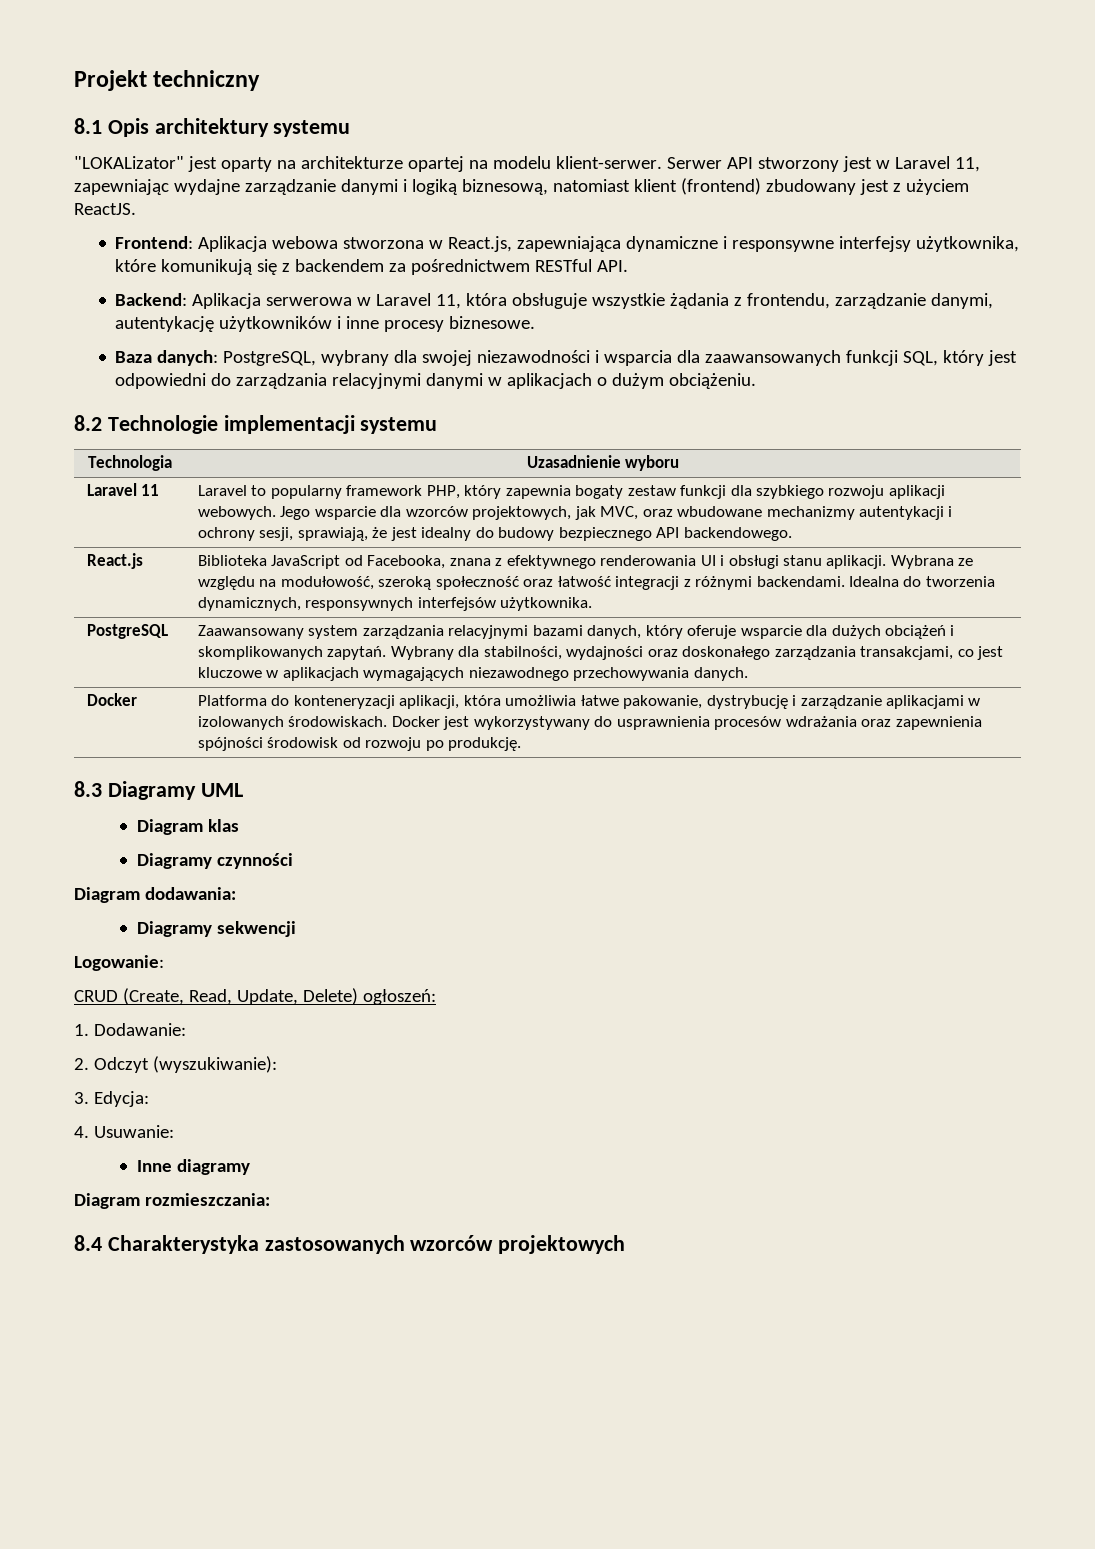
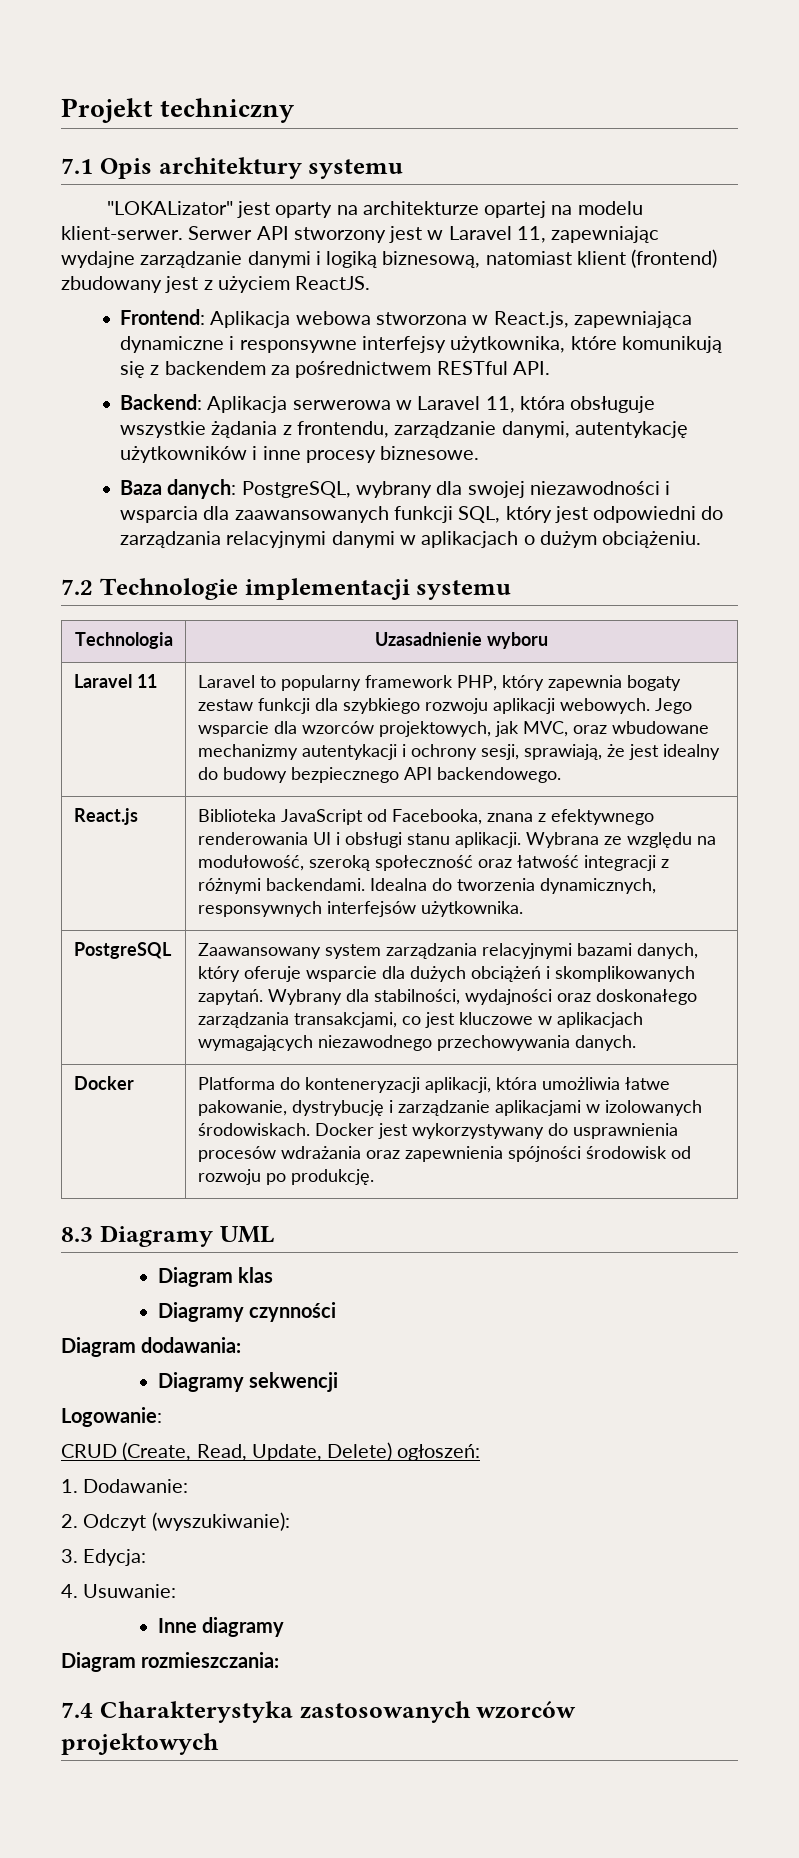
[74,118,102,134] 8.1 -> [61,158,93,174] 7.1
[74,415,102,431] 8.2 -> [61,579,93,595] 7.2
[74,1235,102,1251] 8.4 -> [61,1702,93,1718] 7.4

